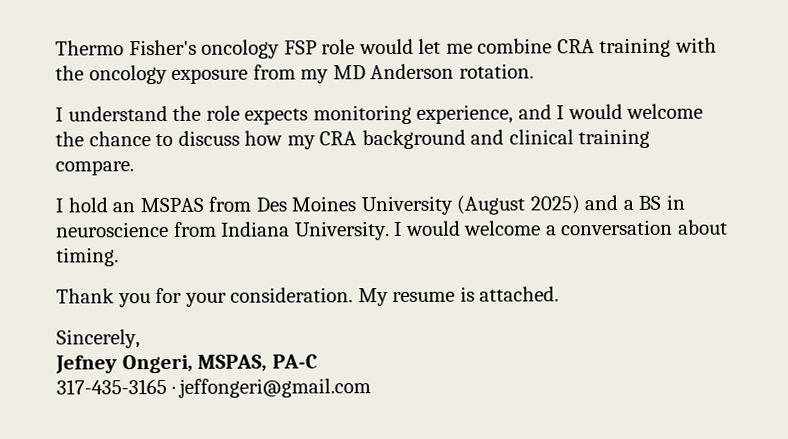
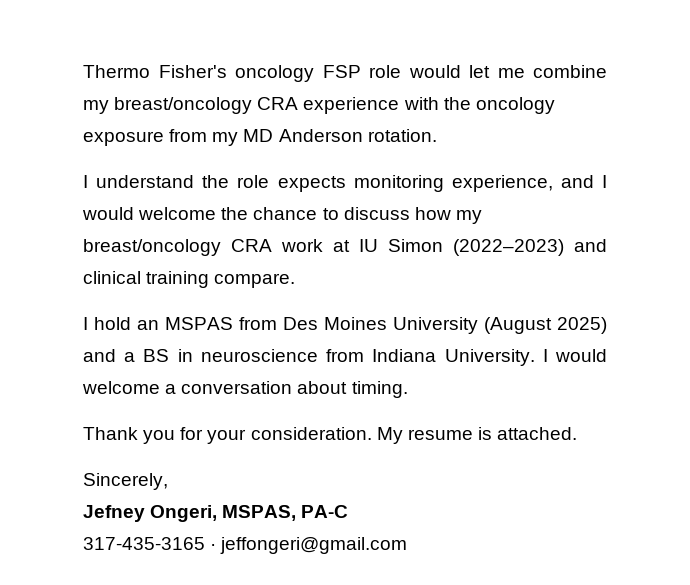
[556,37,672,58] CRA training -> [83,97,400,114] my breast/oncology CRA experience
[319,129,466,150] CRA background -> [83,239,564,256] breast/oncology CRA work at IU Simon (2022–2023)

